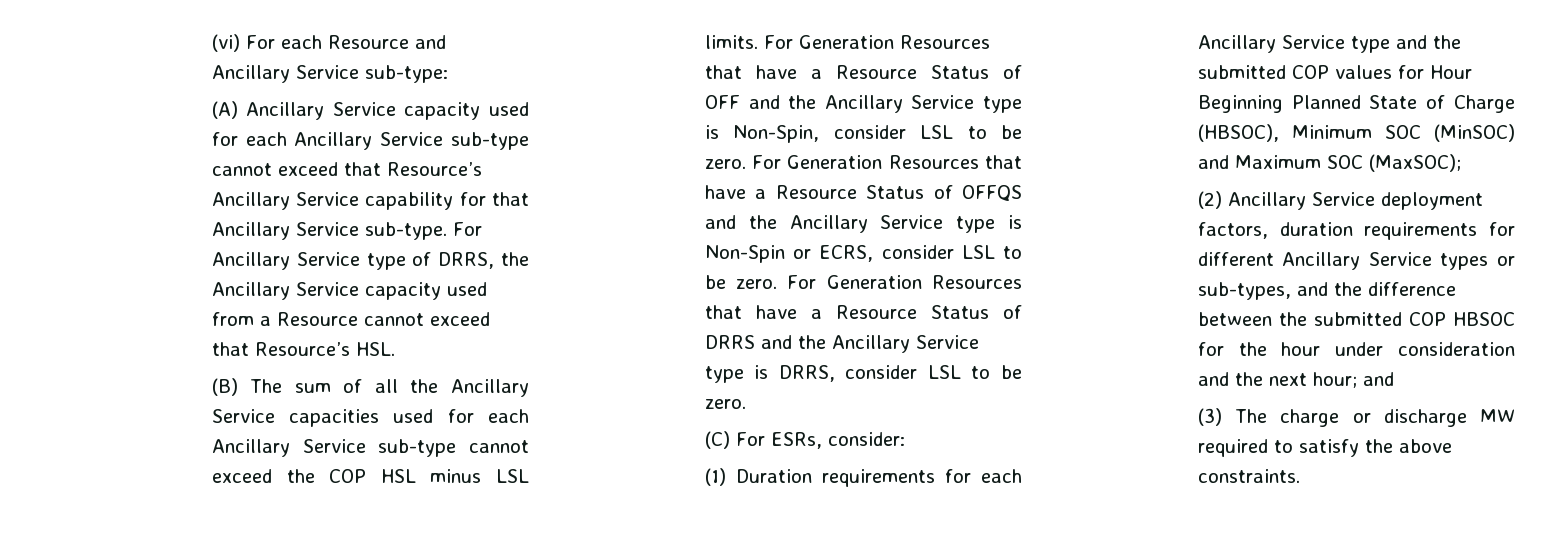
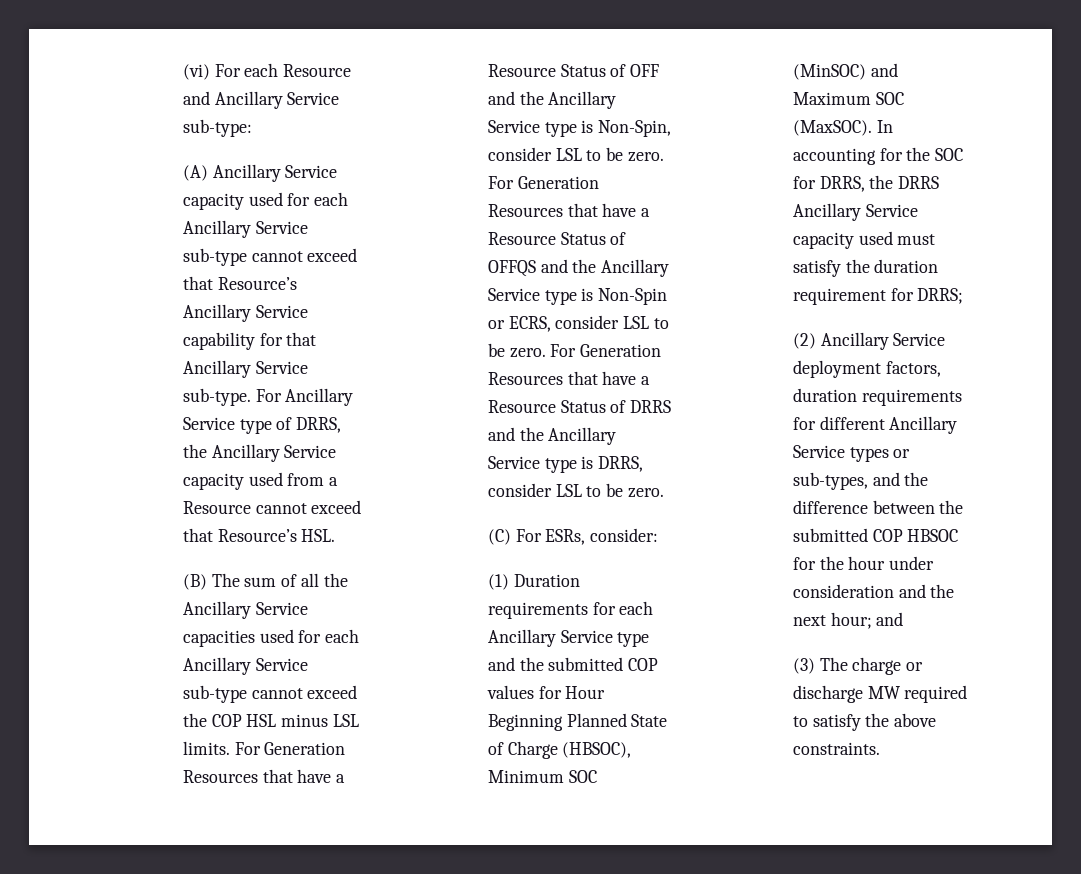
[1368,154,1461,172] (MaxSOC); -> [792,120,893,136] [792,147,964,165] [792,175,940,192] [792,203,918,221] [792,231,936,249] [792,259,939,277] [792,288,964,305] (MaxSOC). In accounting for the SOC for DRRS, the DRRS Ancillary Service capacity used must satisfy the duration requirement for DRRS;

